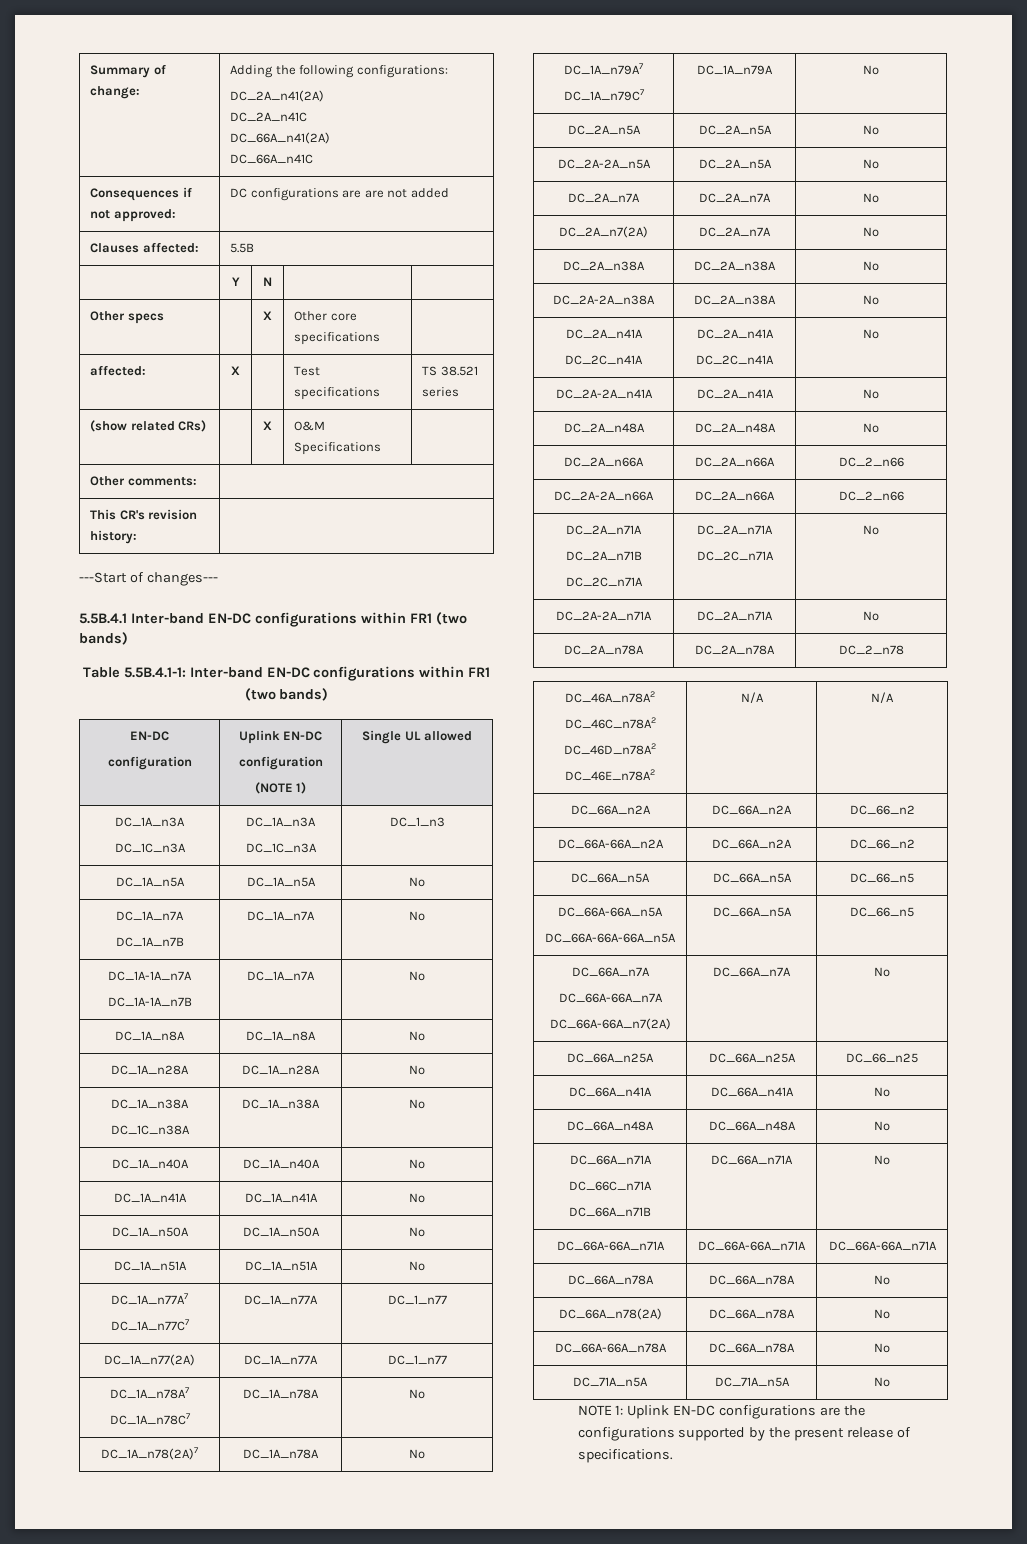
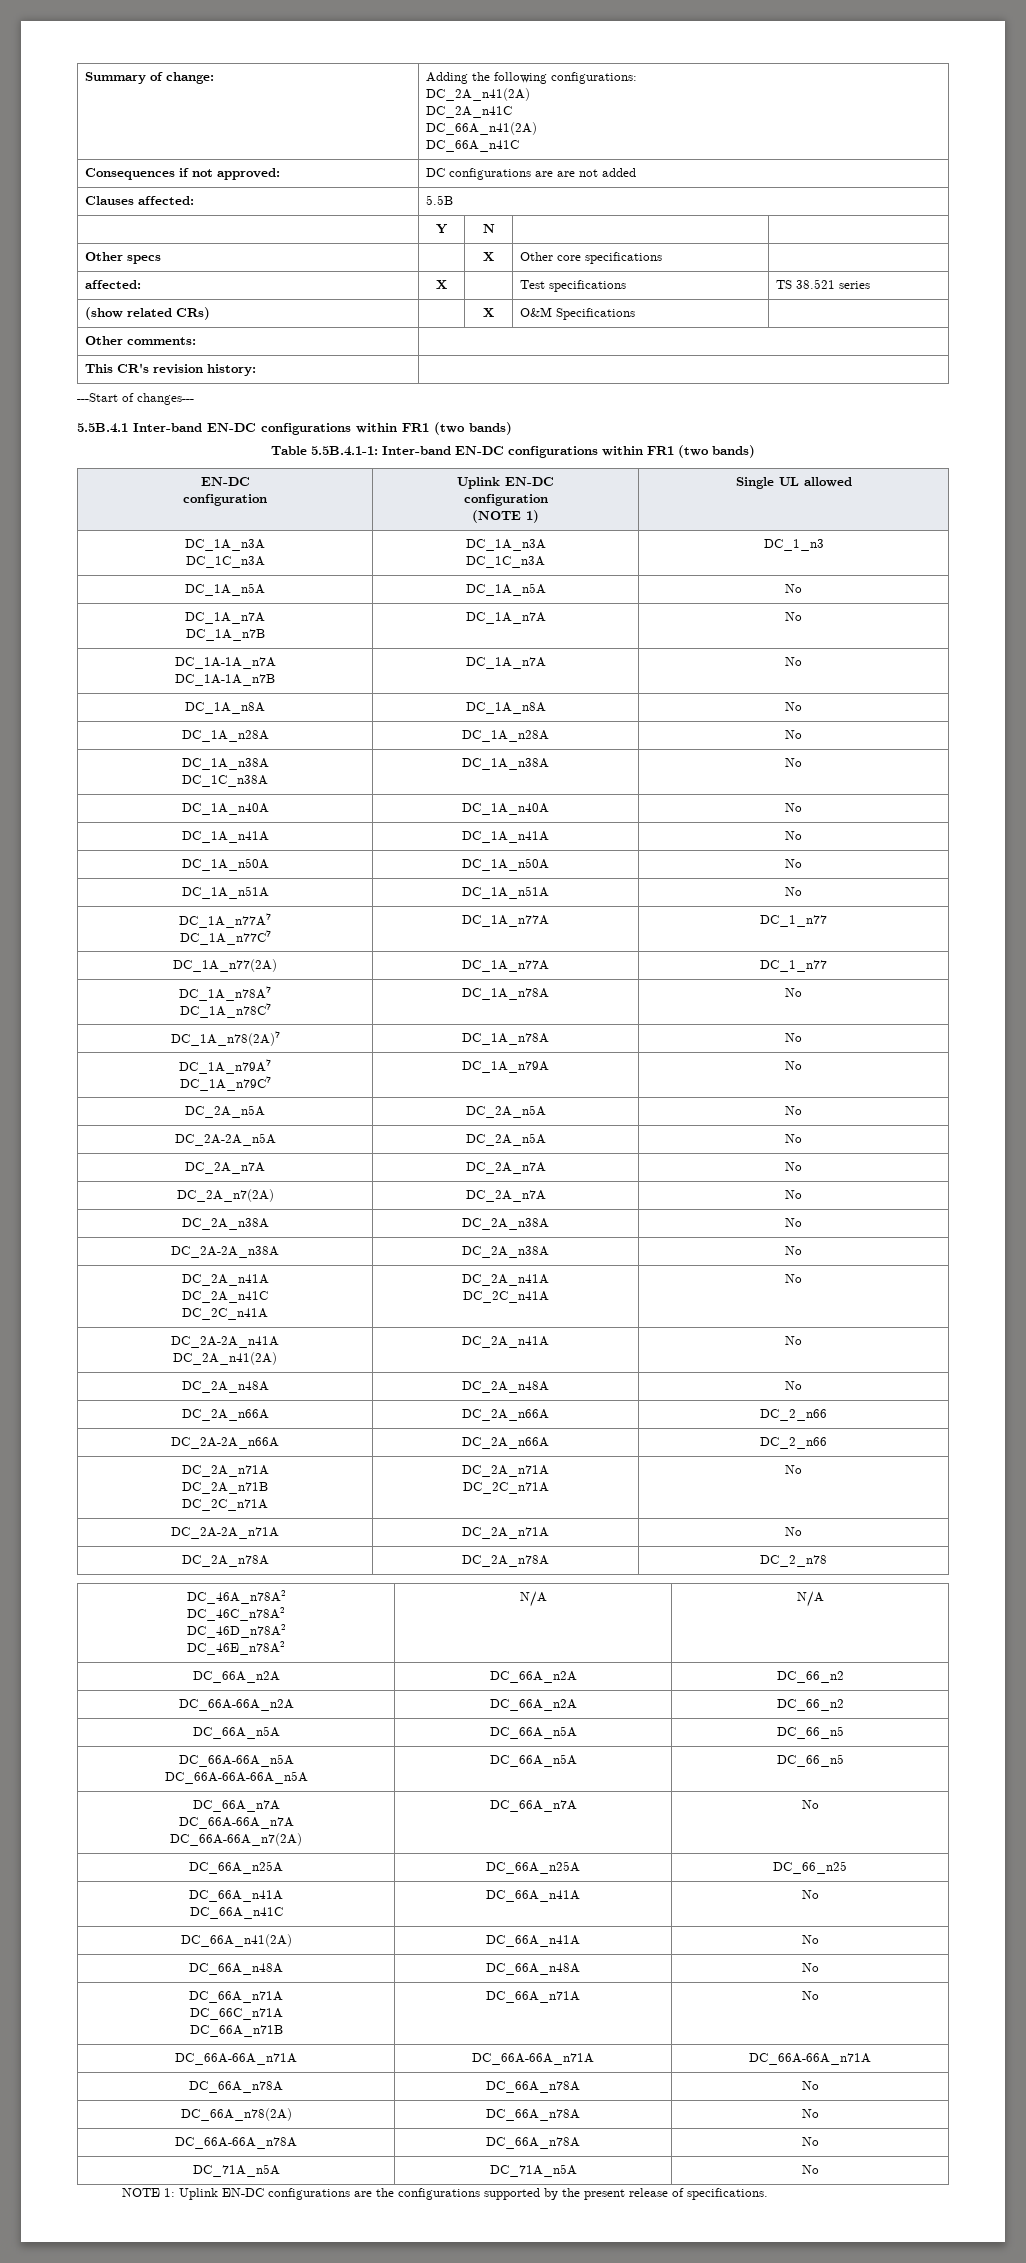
(643, 334) none -> [182,1291,268,1303] // DC_2A_n41C
(653, 394) none -> [173,1352,277,1365] // DC_2A_n41(2A)
(652, 1092) none -> [189,1907,283,1919] [486,1890,580,1902] [801,1890,819,1899] [180,1934,292,1947] // DC_66A_n41C | DC_66A_n41A | No // DC_66A_n41(2A)

